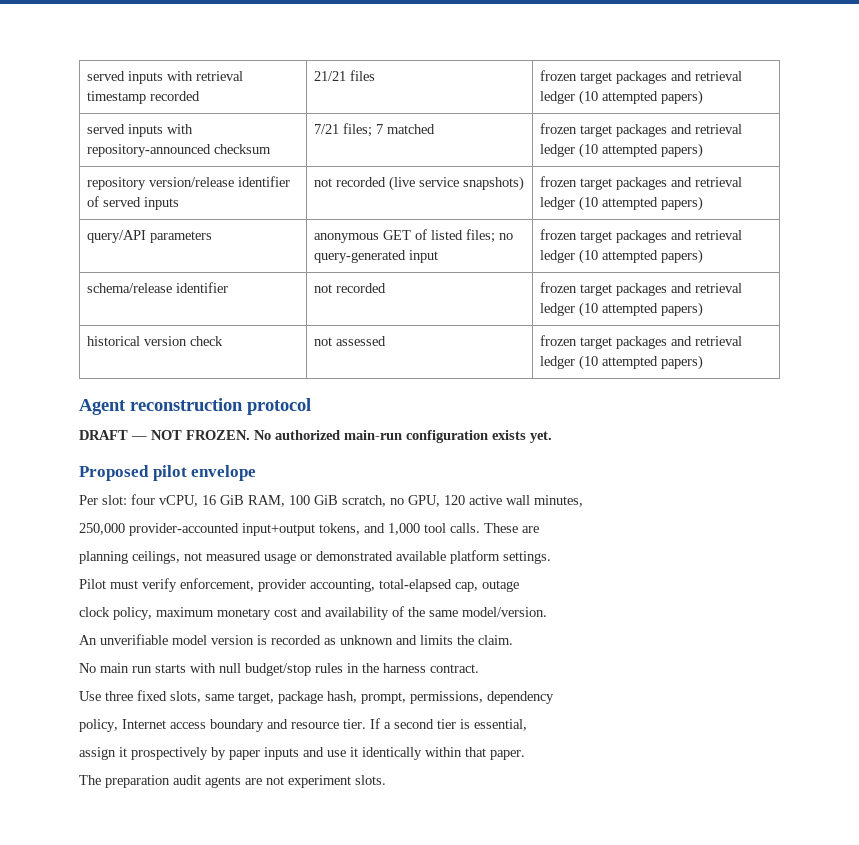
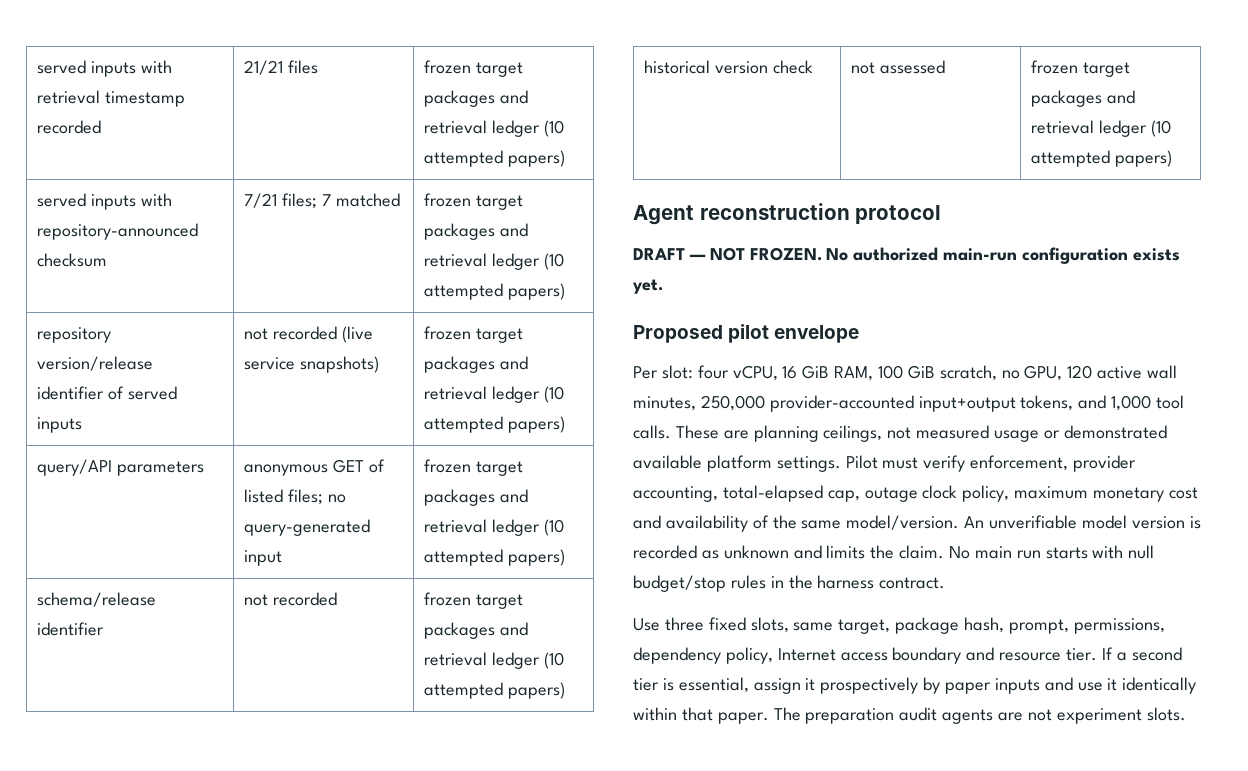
(583, 501) // -> (696, 403) none
(539, 529) // -> (749, 434) none
(551, 557) // -> (841, 464) none
(519, 586) // -> (918, 494) none
(547, 612) // -> (960, 522) none
(513, 640) // -> (945, 552) none
(554, 697) // -> (721, 655) none
(527, 725) // -> (749, 685) none
(525, 755) // -> (769, 718) none

